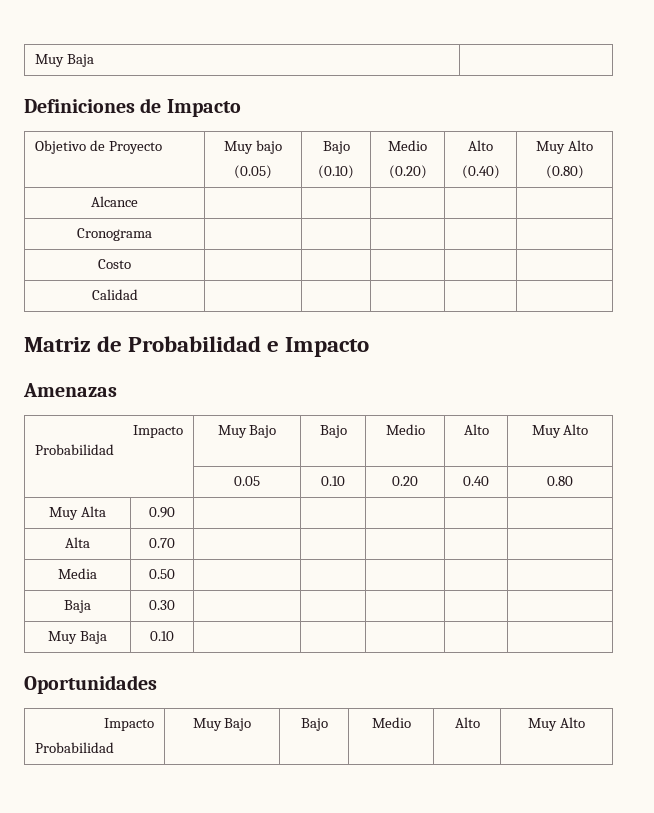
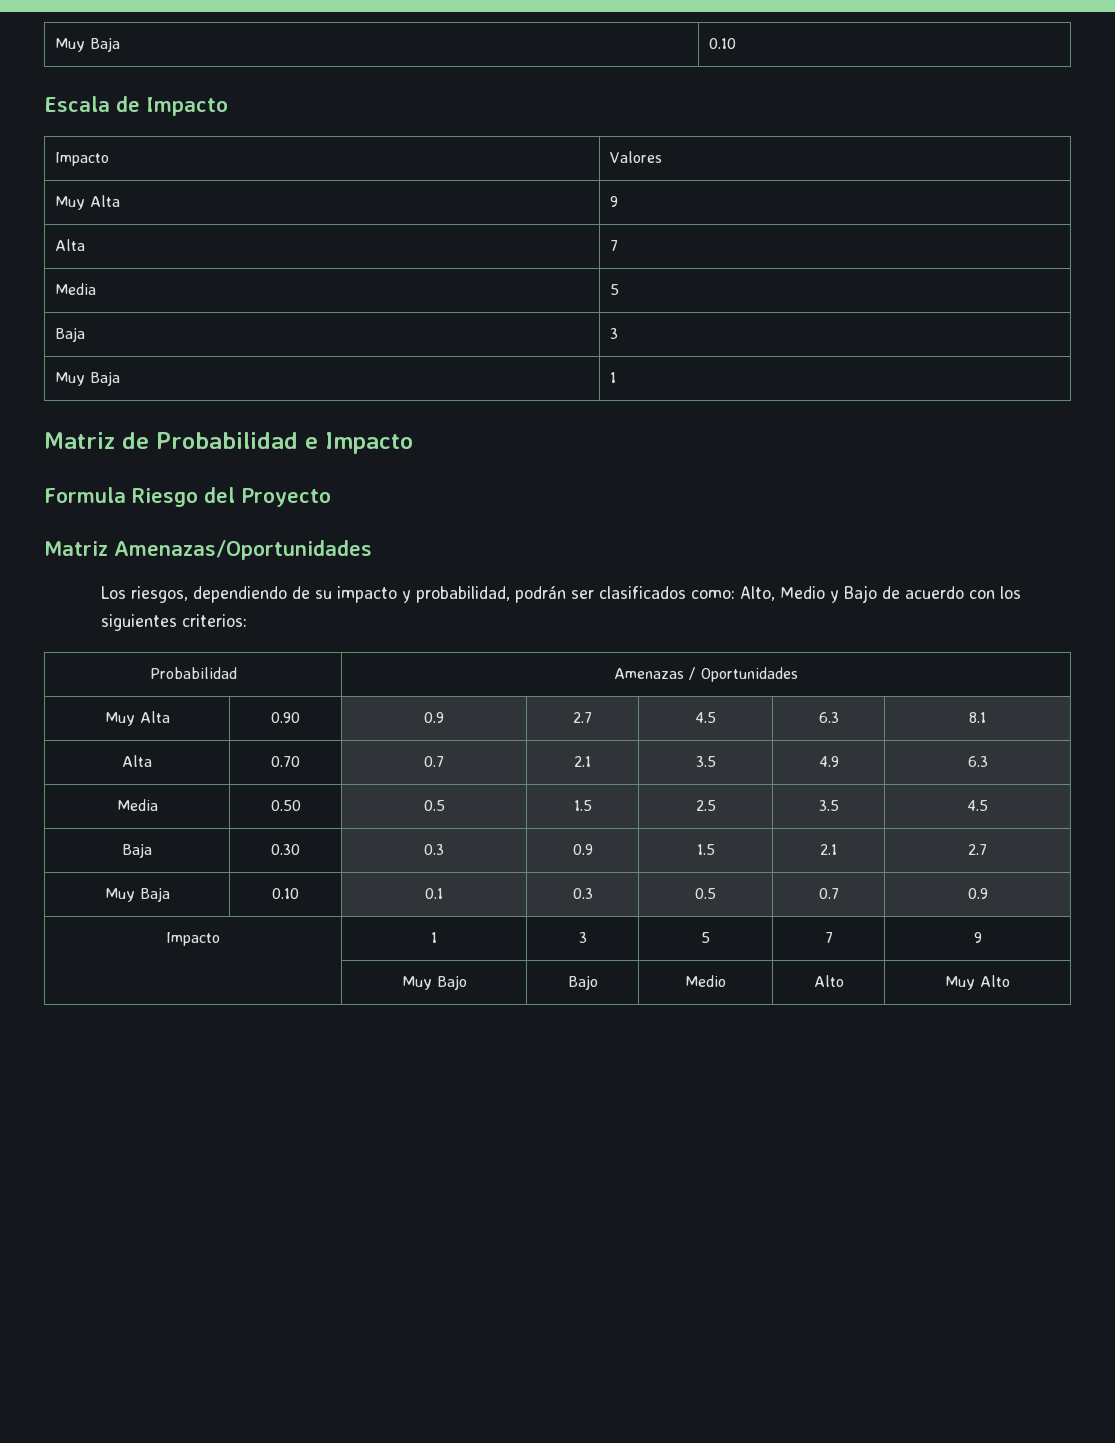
[34,54,94,67] [24,99,135,113] Muy Baja | // Definiciones -> [55,37,121,52] [709,38,737,49] [44,96,110,112] Muy Baja | 0.10 // Escala
[34,140,162,154] [224,140,282,154] [233,165,272,179] [322,141,350,154] [318,165,354,179] [388,140,427,151] [388,165,427,179] [468,140,493,151] [461,165,500,179] [536,140,593,154] [545,165,584,179] [91,196,138,207] [77,228,152,241] [98,259,131,269] [91,289,138,300] Objetivo de Proyecto | Muy bajo // (0.05) | Bajo // (0.10) | Medio // (0.20) | Alto // (0.40) | Muy Alto // (0.80) // Alcance | | | | | // Cronograma | | | | | // Costo | | | | | // Calidad | | | | | -> [55,152,110,166] [610,151,663,163] [55,195,121,210] [610,196,619,207] [55,239,86,251] [610,240,619,251] [55,283,97,295] [610,284,620,295] [55,327,86,342] [610,328,619,339] [55,371,121,386] [610,372,617,383] Impacto | Valores // Muy Alta | 9 // Alta | 7 // Media | 5 // Baja | 3 // Muy Baja | 1
[23,383,117,397] [133,425,184,438] [34,444,114,455] [217,425,277,438] [319,425,347,438] [385,424,425,435] [463,424,489,435] [531,424,589,438] [233,476,260,486] [321,476,345,486] [392,476,418,486] [463,476,489,486] [547,476,573,486] [49,506,106,520] [149,507,175,518] [65,537,90,548] [149,538,175,548] [58,568,97,579] [149,569,175,579] [64,600,91,613] [149,600,175,610] [48,631,107,644] [150,631,174,641] [24,675,157,694] [104,718,155,731] [34,742,114,753] [192,718,252,731] [300,718,328,731] [371,717,411,728] [454,717,480,728] [528,717,585,731] Amenazas // Impacto // Probabilidad | Muy Bajo | Bajo | Medio | Alto | Muy Alto // | 0.05 | 0.10 | 0.20 | 0.40 | 0.80 // Muy Alta | 0.90 | | | | | // Alta | 0.70 | | | | | // Media | 0.50 | | | | | // Baja | 0.30 | | | | | // Muy Baja | 0.10 | | | | | // Oportunidades // Impacto // Probabilidad | Muy Bajo | Bajo | Medio | Alto | Muy Alto -> [44,487,331,507] [44,540,372,560] [100,585,1021,603] [100,614,247,631] [149,667,237,679] [614,667,798,682] [104,711,170,726] [271,712,300,723] [424,712,444,723] [573,712,592,723] [695,712,716,723] [818,712,839,723] [969,712,986,723] [122,755,152,767] [271,756,300,767] [424,756,444,767] [574,756,591,767] [695,756,716,767] [818,756,839,767] [967,756,988,767] [116,799,158,811] [270,800,301,811] [423,800,445,811] [573,800,592,811] [695,800,716,811] [818,800,839,811] [967,800,988,811] [122,843,152,858] [271,844,300,855] [424,844,444,855] [572,844,593,855] [696,844,715,855] [820,844,837,855] [968,844,987,855] [104,887,170,902] [272,888,299,899] [425,888,443,899] [572,888,593,899] [695,888,716,899] [818,888,839,899] [967,888,988,899] [166,932,220,946] [431,932,437,943] [578,932,587,943] [701,932,710,943] [824,932,833,943] [973,932,982,943] [401,975,467,990] [567,975,598,990] [685,975,726,987] [813,975,844,987] [945,975,1010,990] Formula Riesgo del Proyecto // Matriz Amenazas/Oportunidades // Los riesgos, dependiendo de su impacto y probabilidad, podrán ser clasificados como: Alto, Medio y Bajo de acuerdo con los siguientes criterios: // Probabilidad | Amenazas / Oportunidades // Muy Alta | 0.90 | 0.9 | 2.7 | 4.5 | 6.3 | 8.1 // Alta | 0.70 | 0.7 | 2.1 | 3.5 | 4.9 | 6.3 // Media | 0.50 | 0.5 | 1.5 | 2.5 | 3.5 | 4.5 // Baja | 0.30 | 0.3 | 0.9 | 1.5 | 2.1 | 2.7 // Muy Baja | 0.10 | 0.1 | 0.3 | 0.5 | 0.7 | 0.9 // Impacto | 1 | 3 | 5 | 7 | 9 // | Muy Bajo | Bajo | Medio | Alto | Muy Alto

